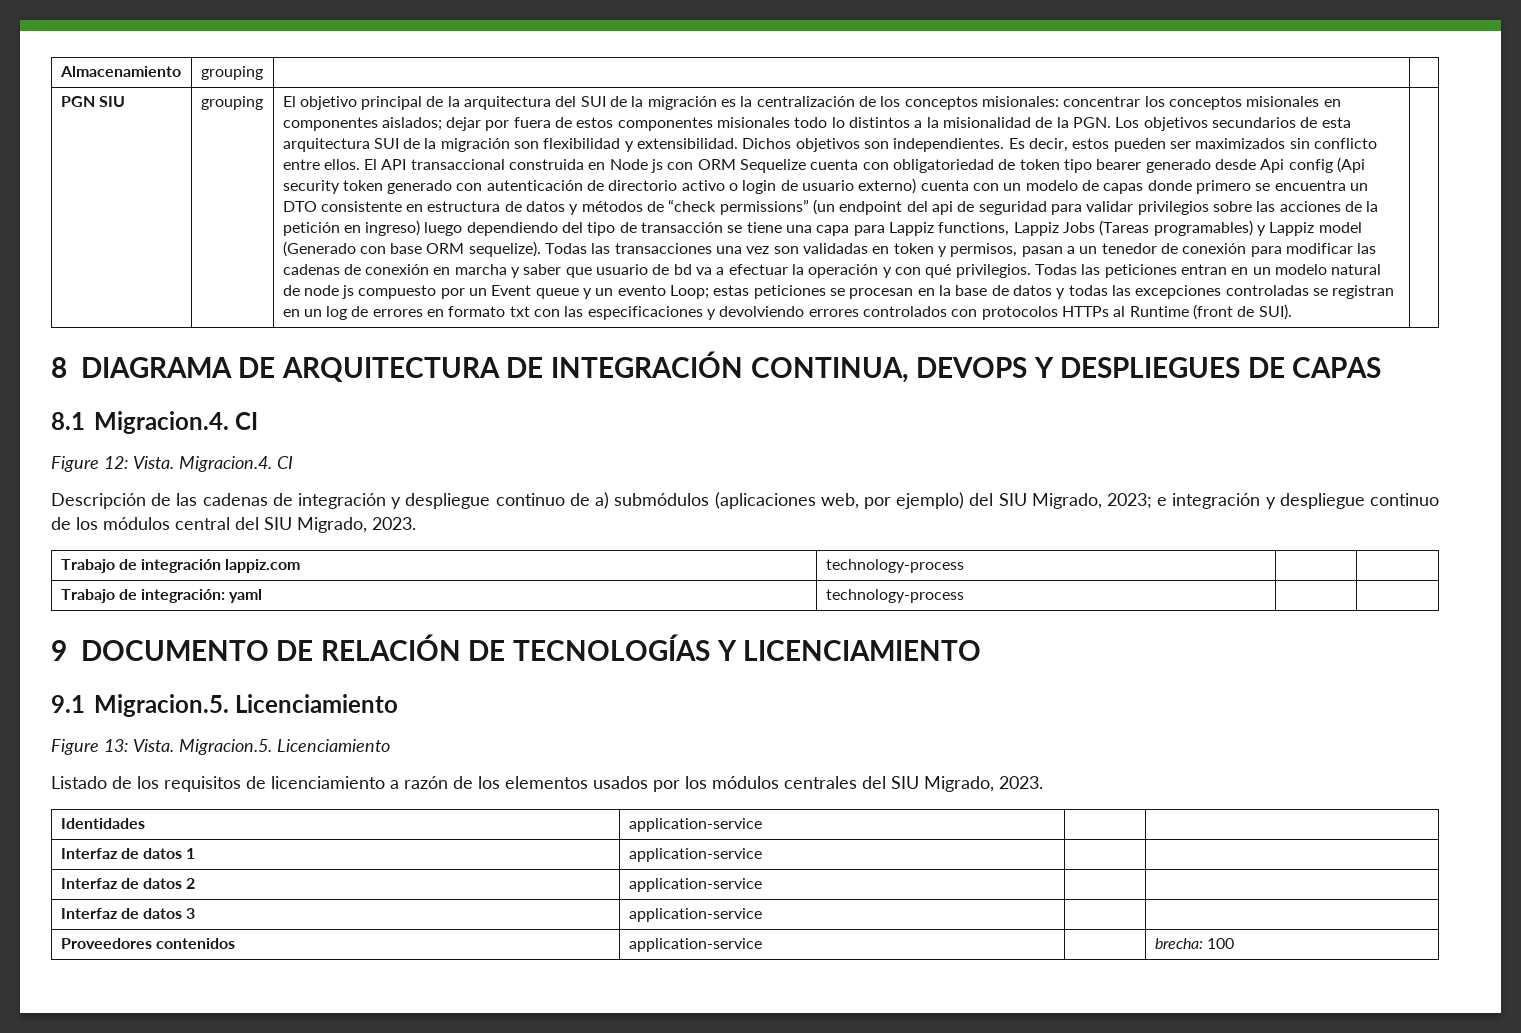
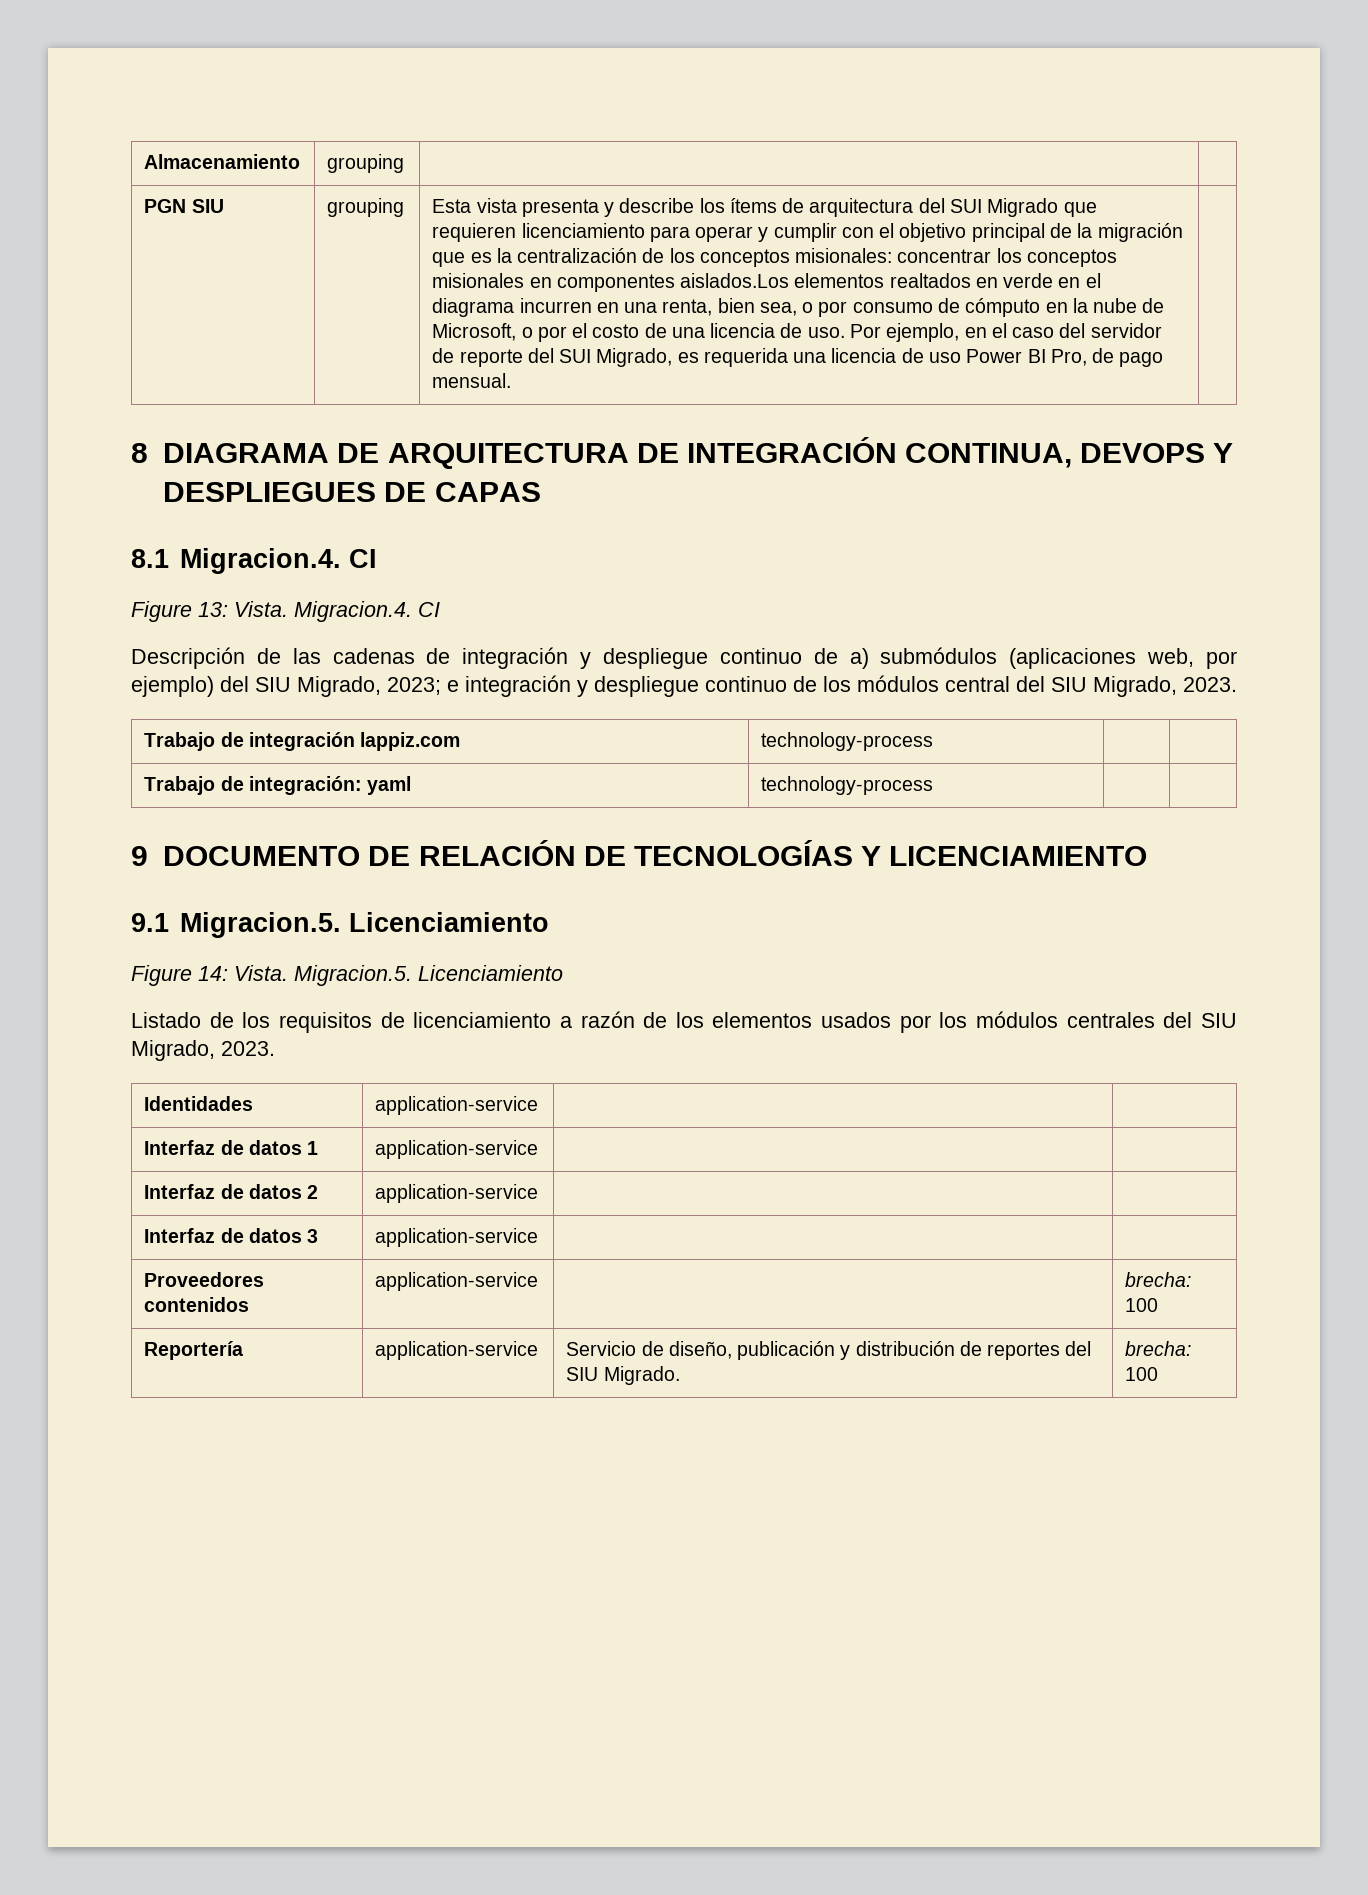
[282,96,717,110] El objetivo principal de la arquitectura del SUI de la migración -> [432,198,1097,217] [432,223,1183,242] [432,252,466,267] Esta vista presenta y describe los ítems de arquitectura del SUI Migrado que requieren licenciamiento para operar y cumplir con el objetivo principal de la migración que
[381,117,1351,131] [282,138,1377,152] [282,157,1365,173] [282,178,1368,194] [282,199,1379,215] [282,220,1362,236] [282,241,1377,257] [282,264,1382,278] [282,285,1395,299] [282,304,1292,320] aislados; dejar por fuera de estos componentes misionales todo lo distintos a la misionalidad de la PGN. Los objetivos secundarios de esta arquitectura SUI de la migración son flexibilidad y extensibilidad. Dichos objetivos son independientes. Es decir, estos pueden ser maximizados sin conflicto entre ellos. El API transaccional construida en Node js con ORM Sequelize cuenta con obligatoriedad de token tipo bearer generado desde Api config (Api security token generado con autenticación de directorio activo o login de usuario externo) cuenta con un modelo de capas donde primero se encuentra un DTO consistente en estructura de datos y métodos de “check permissions” (un endpoint del api de seguridad para validar privilegios sobre las acciones de la petición en ingreso) luego dependiendo del tipo de transacción se tiene una capa para Lappiz functions, Lappiz Jobs (Tareas programables) y Lappiz model (Generado con base ORM sequelize). Todas las transacciones una vez son validadas en token y permisos, pasan a un tenedor de conexión para modificar las cadenas de conexión en marcha y saber que usuario de bd va a efectuar la operación y con qué privilegios. Todas las peticiones entran en un modelo natural de node js compuesto por un Event queue y un evento Loop; estas peticiones se procesan en la base de datos y todas las excepciones controladas se registran en un log de errores en formato txt con las especificaciones y devolviendo errores controlados con protocolos HTTPs al Runtime (front de SUI). -> [680,273,1101,288] [432,298,1165,317] [432,323,1162,342] [432,348,1164,367] [432,373,512,388] aislados.Los elementos realtados en verde en el diagrama incurren en una renta, bien sea, o por consumo de cómputo en la nube de Microsoft, o por el costo de una licencia de uso. Por ejemplo, en el caso del servidor de reporte del SUI Migrado, es requerida una licencia de uso Power BI Pro, de pago mensual.
[104,456,128,469] 12: -> [198,602,228,617] 13:
[104,739,128,752] 13: -> [198,966,228,981] 14:
(1234, 943) none -> [144,1341,244,1360] [375,1341,539,1360] [566,1341,1092,1360] [566,1366,680,1385] [1125,1341,1192,1356] [1125,1367,1159,1381] // Reportería | application-service | Servicio de diseño, publicación y distribución de reportes del SIU Migrado. | brecha: 100

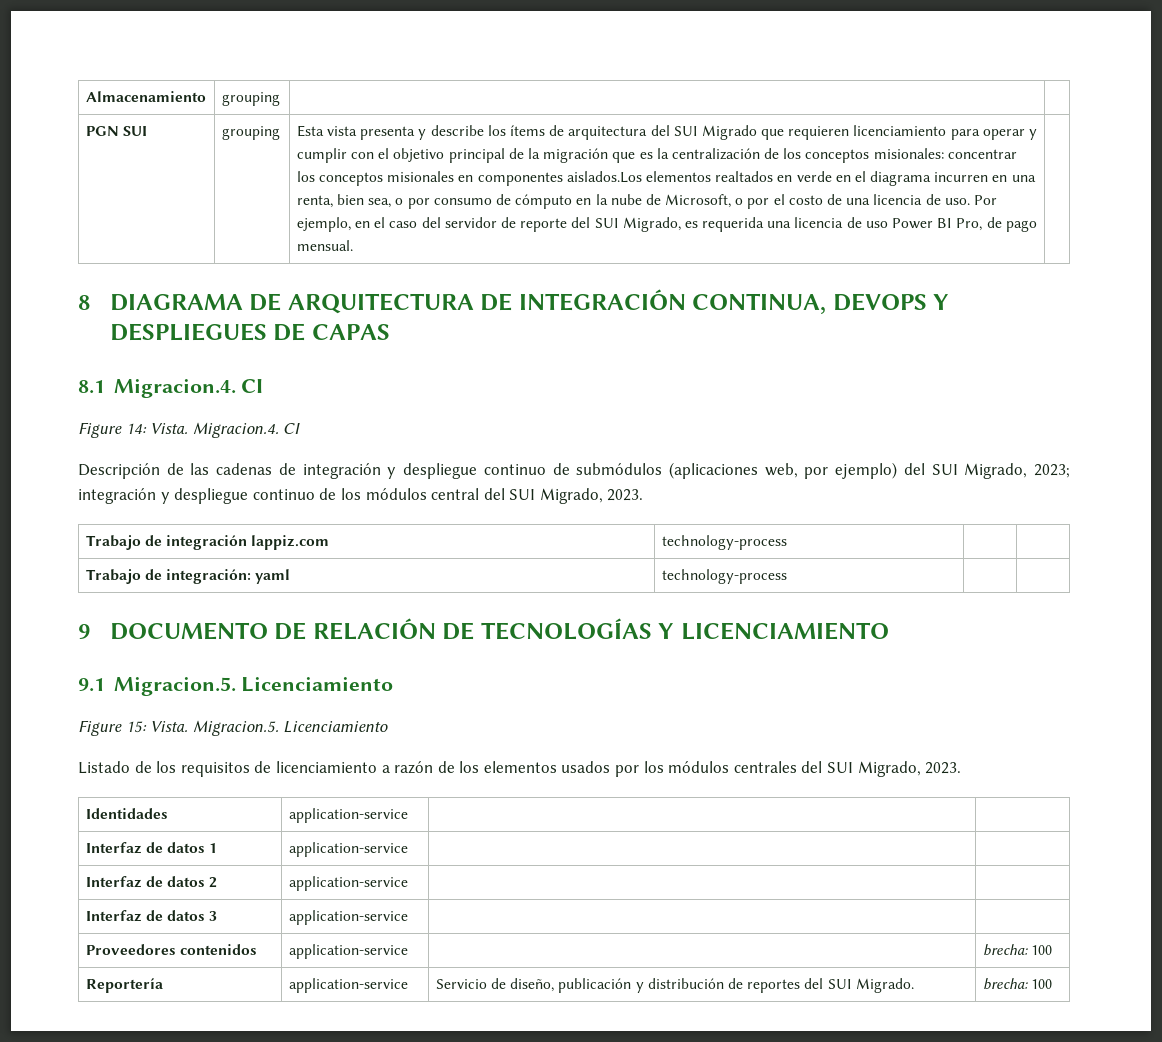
[191,199,224,213] SIU -> [123,126,148,136] SUI
[198,602,228,617] 13: -> [125,423,147,434] 14:
[849,648,869,669] a) -> (570, 469) none
[255,677,291,692] SIU -> [931,464,958,475] SUI
[447,680,459,692] e -> (1070, 471) none
[1051,677,1087,692] SIU -> [509,489,536,500] SUI
[198,966,228,981] 14: -> [125,721,147,733] 15:
[1201,1013,1237,1028] SIU -> [827,762,854,773] SUI
[566,1367,599,1381] SIU -> [827,979,852,989] SUI

